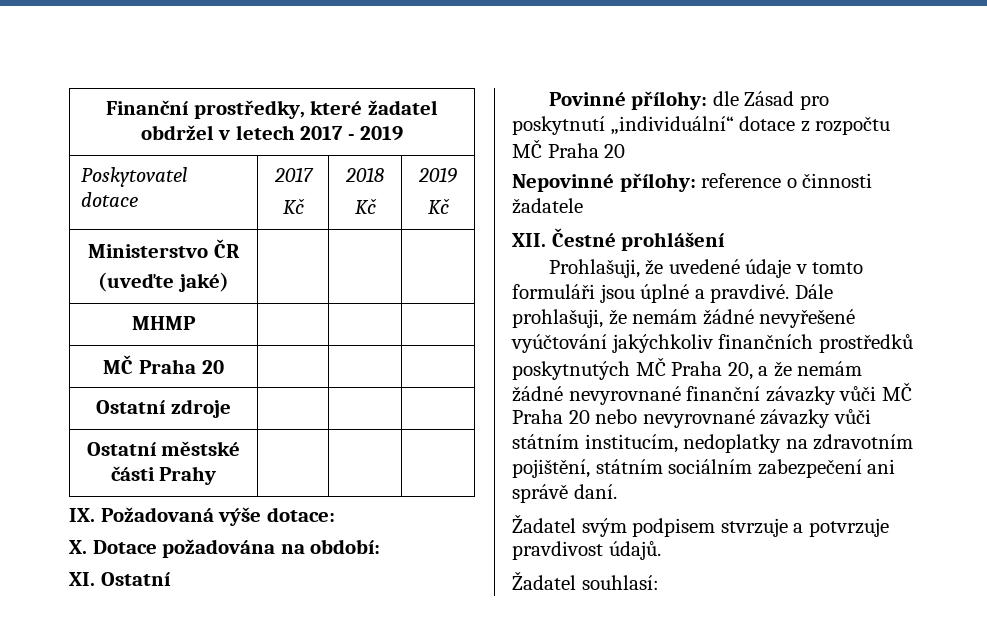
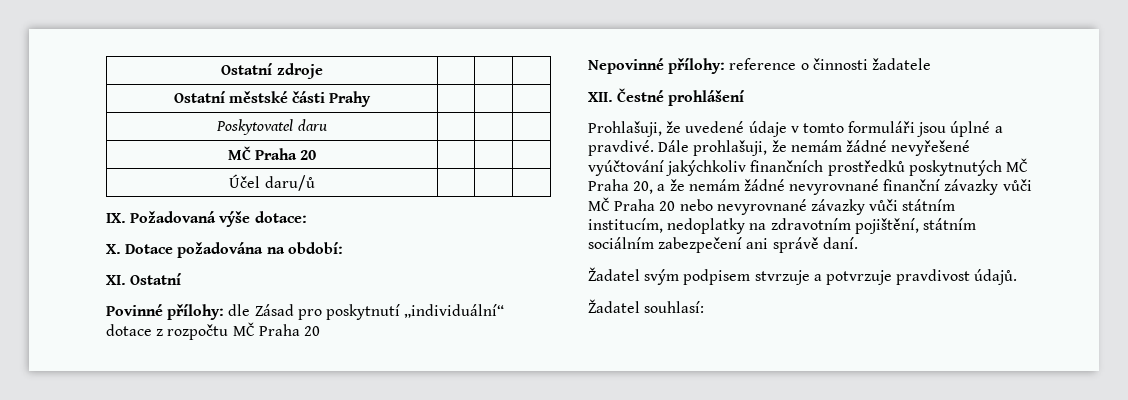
[106,100,438,119] [140,125,404,141] [81,167,188,187] [81,192,139,207] [273,167,314,182] [282,198,305,214] [345,167,384,182] [354,198,377,214] [418,167,457,183] [427,198,450,214] [88,239,240,258] [98,272,229,292] [132,316,196,330] [103,355,224,374] [96,399,231,418] [86,441,241,456] [110,466,217,485] Finanční prostředky, které žadatel obdržel v letech 2017 - 2019 // Poskytovatel dotace | 2017 // Kč | 2018 // Kč | 2019 // Kč // Ministerstvo ČR // (uveďte jaké) | | | // MHMP | | | // MČ Praha 20 | | | // Ostatní zdroje | | | // Ostatní městské části Prahy -> [221,63,323,79] [173,91,372,107] [216,119,327,135] [227,146,317,160] [229,174,315,191] Ostatní zdroje | | | // Ostatní městské části Prahy | | | // Poskytovatel daru | | | // MČ Praha 20 | | | // Účel daru/ů

